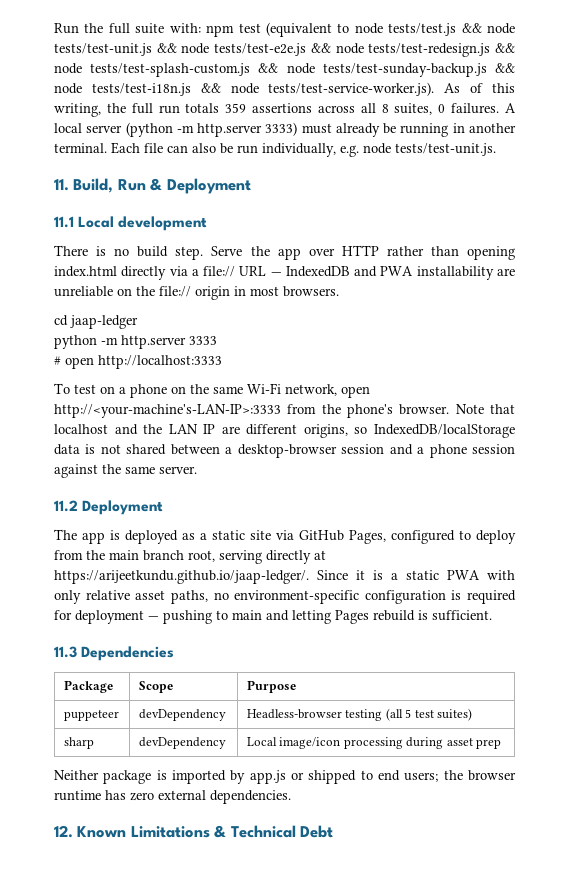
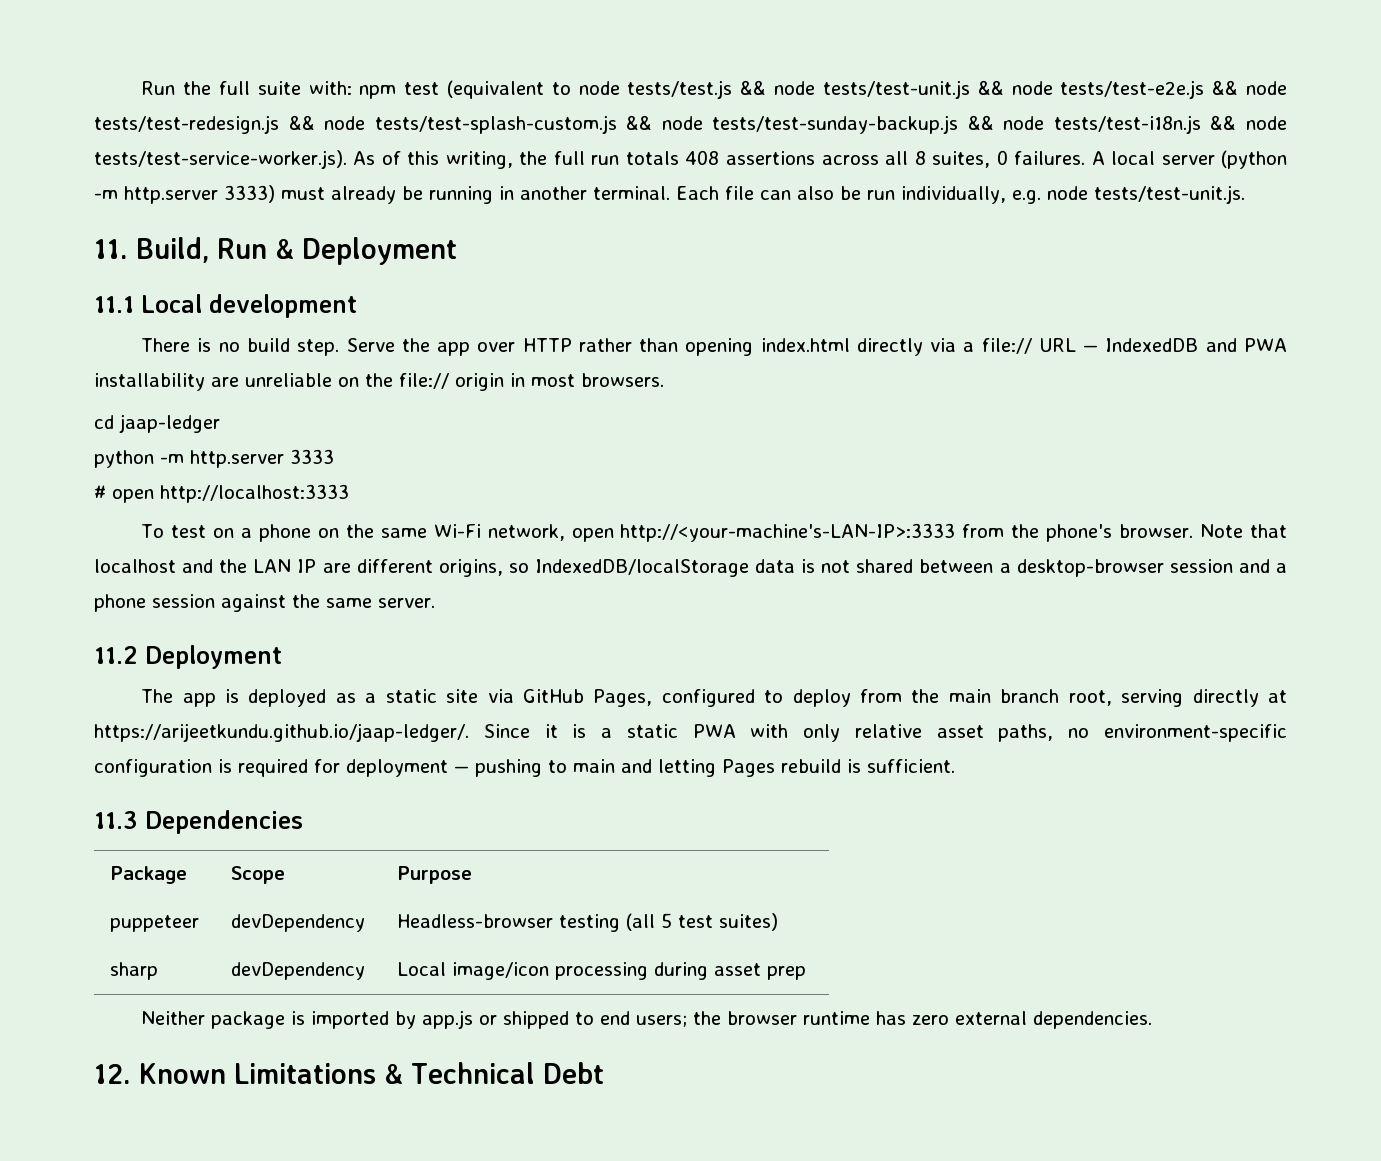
[225,103,247,113] 359 -> [685,150,720,165] 408

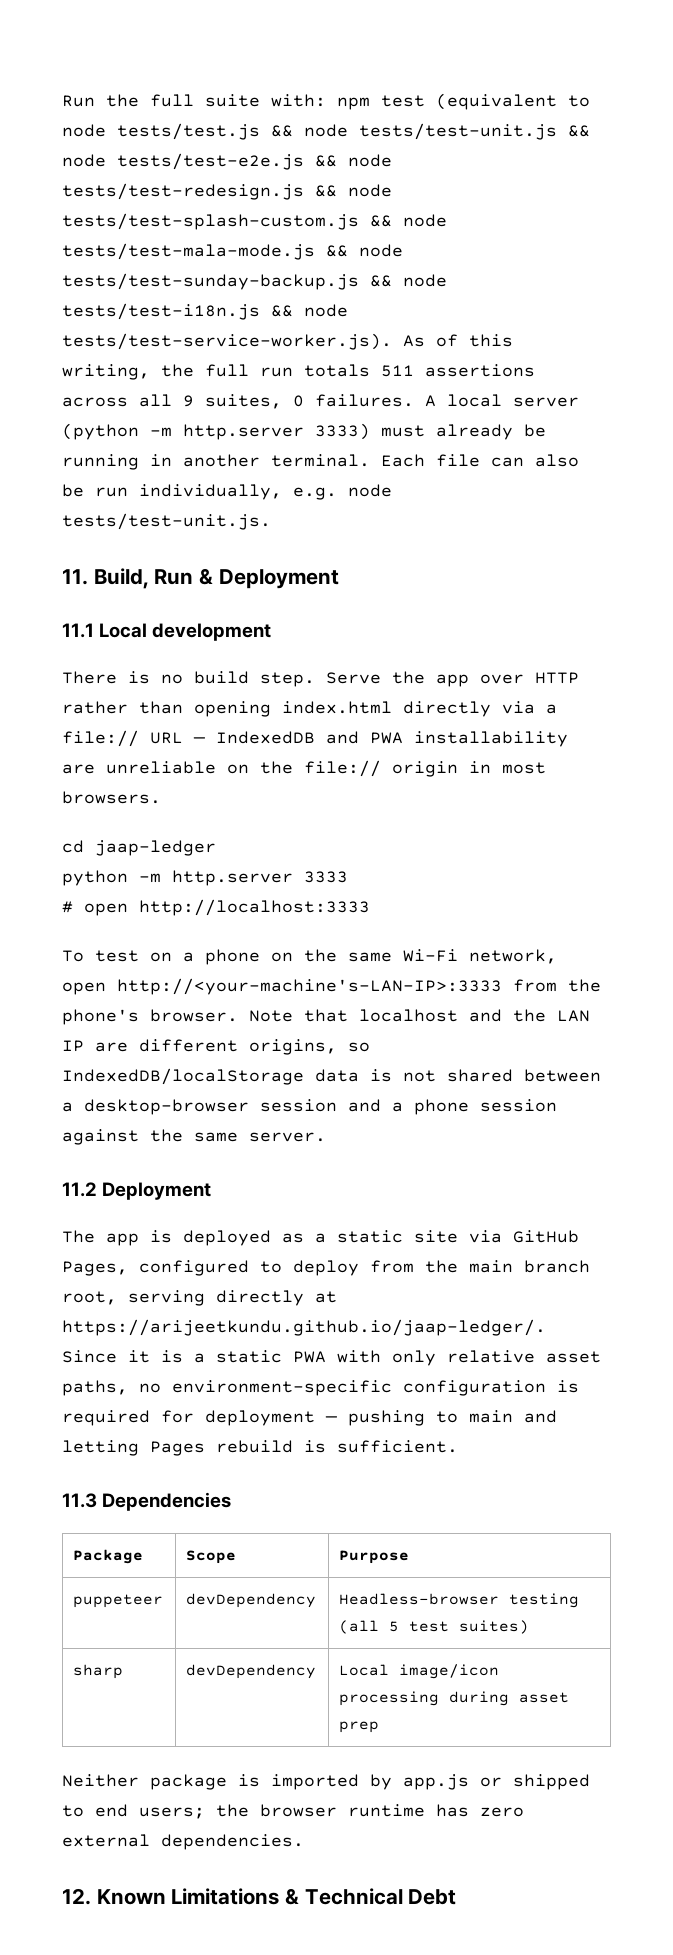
(703, 123) none -> [62,243,403,260] tests/test-mala-mode.js && node
[685,150,720,165] 408 -> [381,365,414,377] 511
[914,151,926,165] 8 -> [183,395,194,407] 9

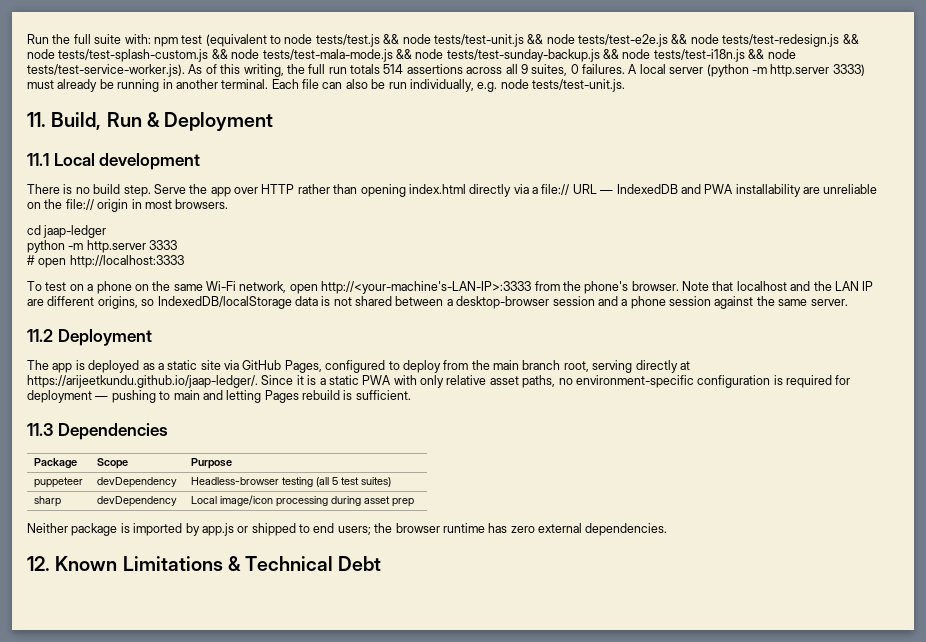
[381,365,414,377] 511 -> [383,64,404,74] 514

